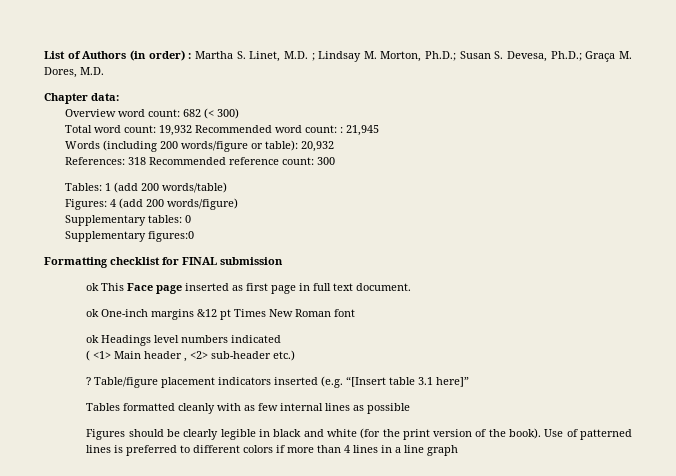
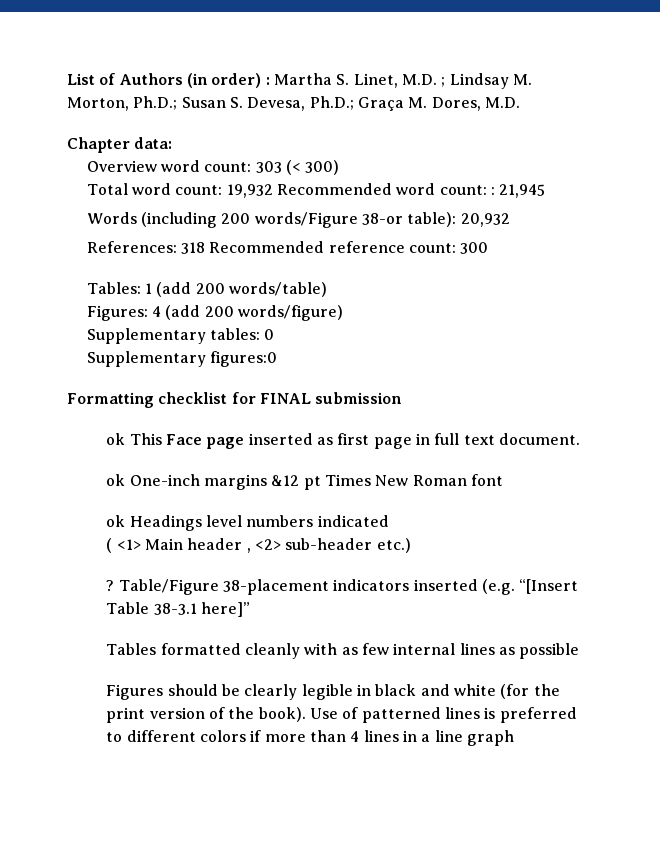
[183,109,202,117] 682 -> [255,161,282,173] 303
[181,141,264,152] words/figure or -> [254,212,404,228] words/Figure 38-or
[94,377,216,388] Table/figure placement -> [118,579,330,595] Table/Figure 38-placement
[389,377,434,385] table 3.1 -> [106,602,197,615] Table 38-3.1

